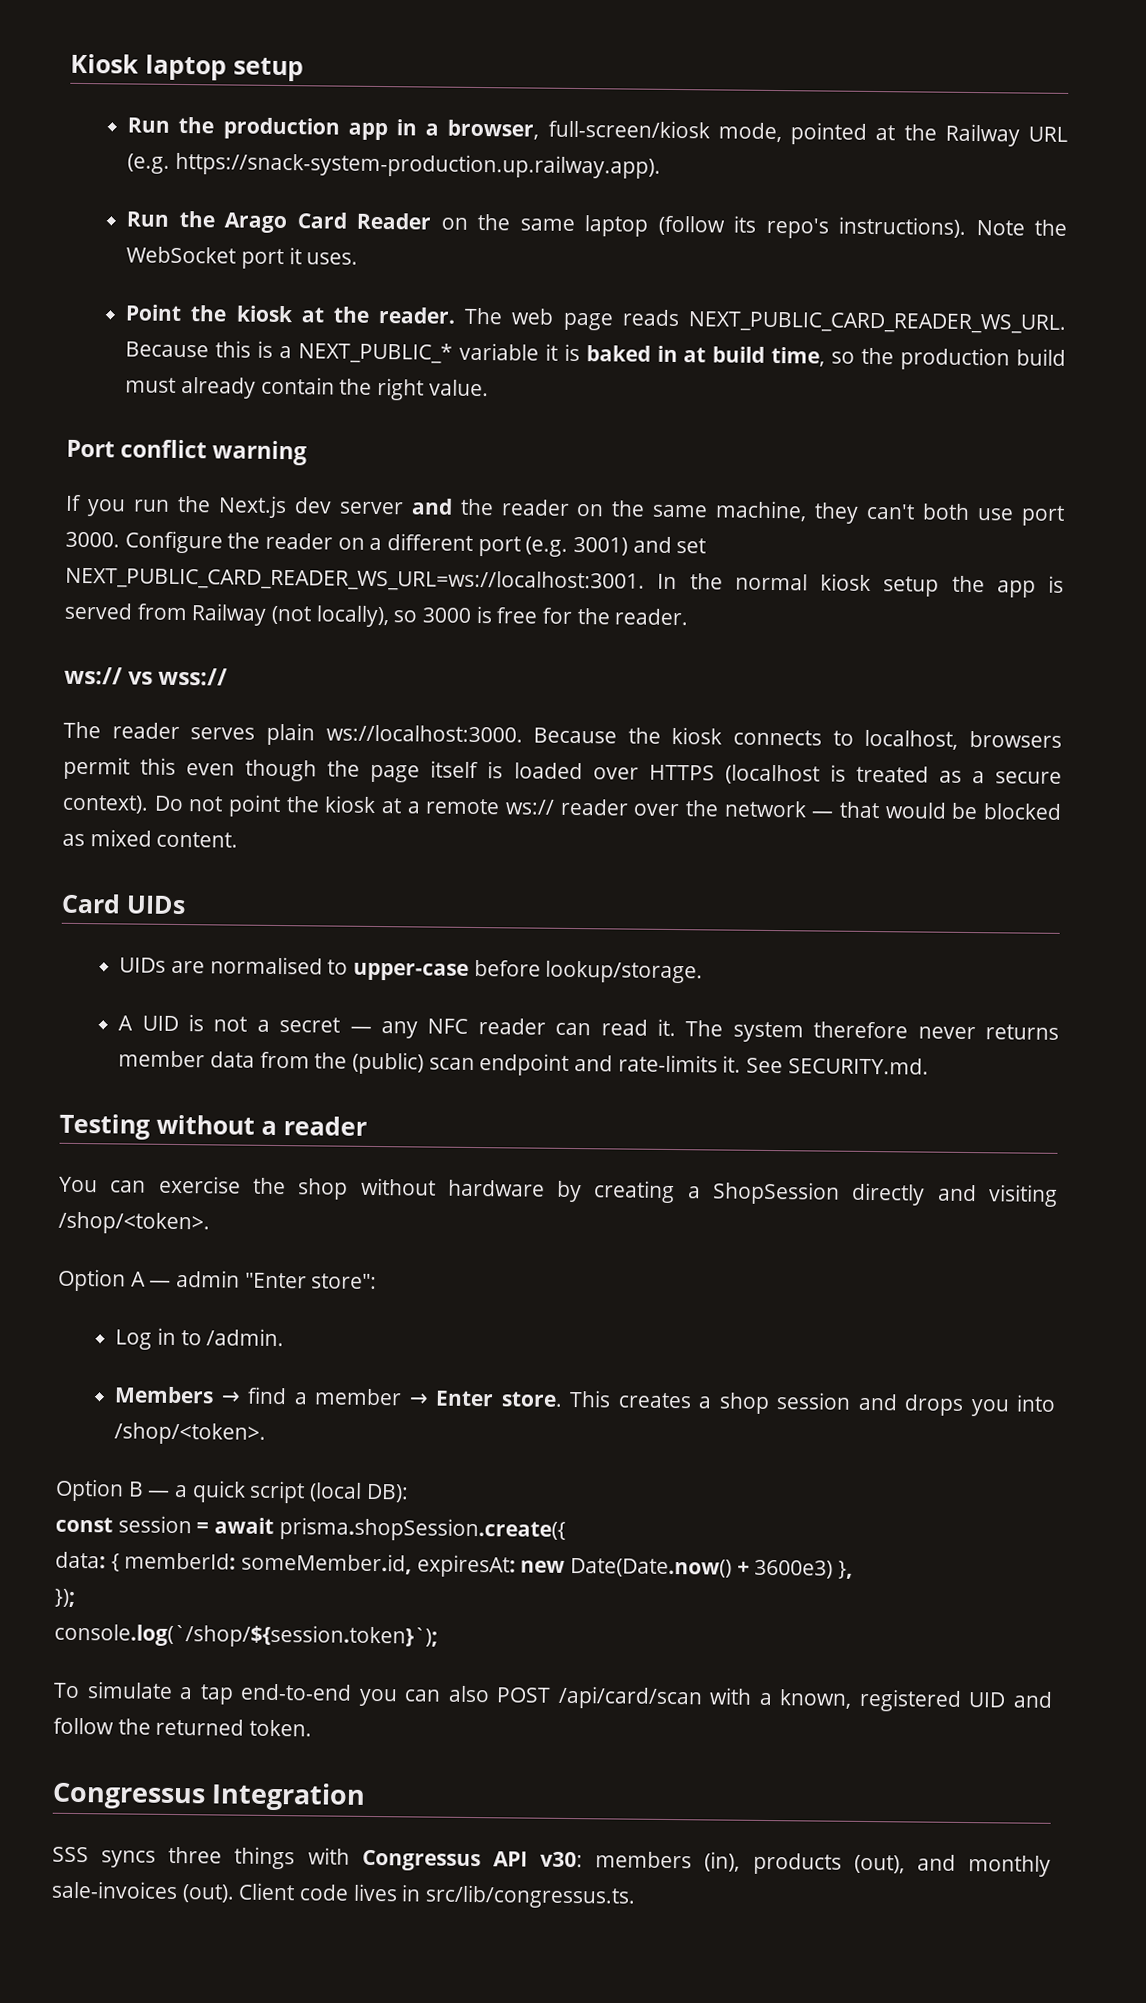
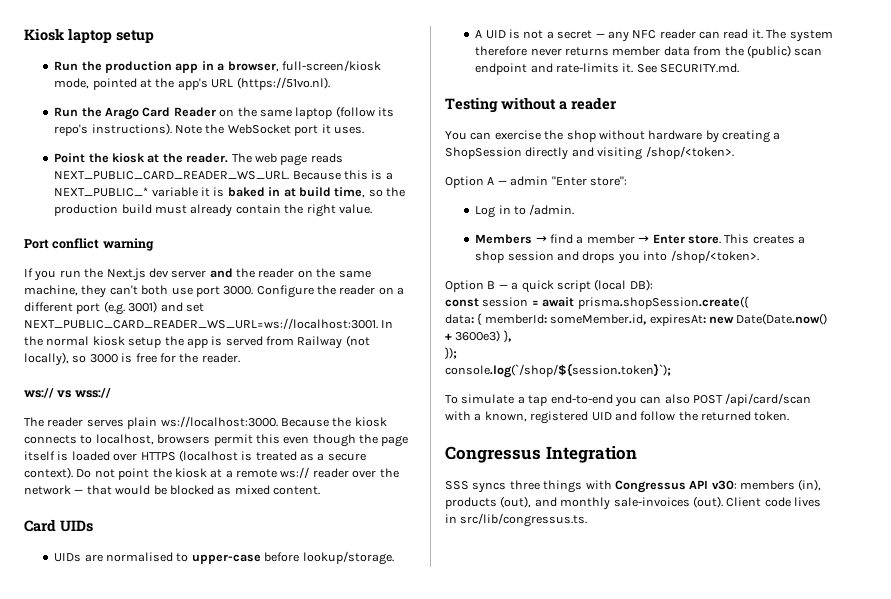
[944,123,1069,147] [127,151,661,179] Railway URL (e.g. https://snack-system-production.up.railway.app). -> [177,77,330,90] app's URL (https://51vo.nl).

